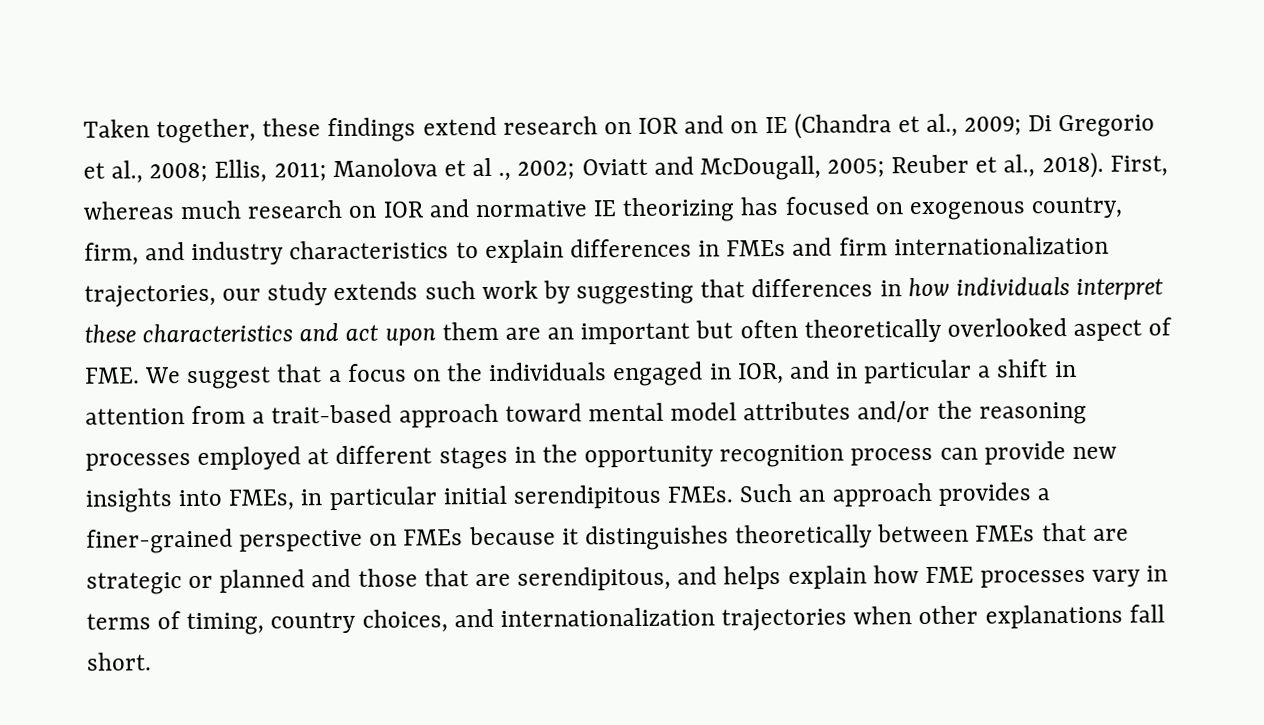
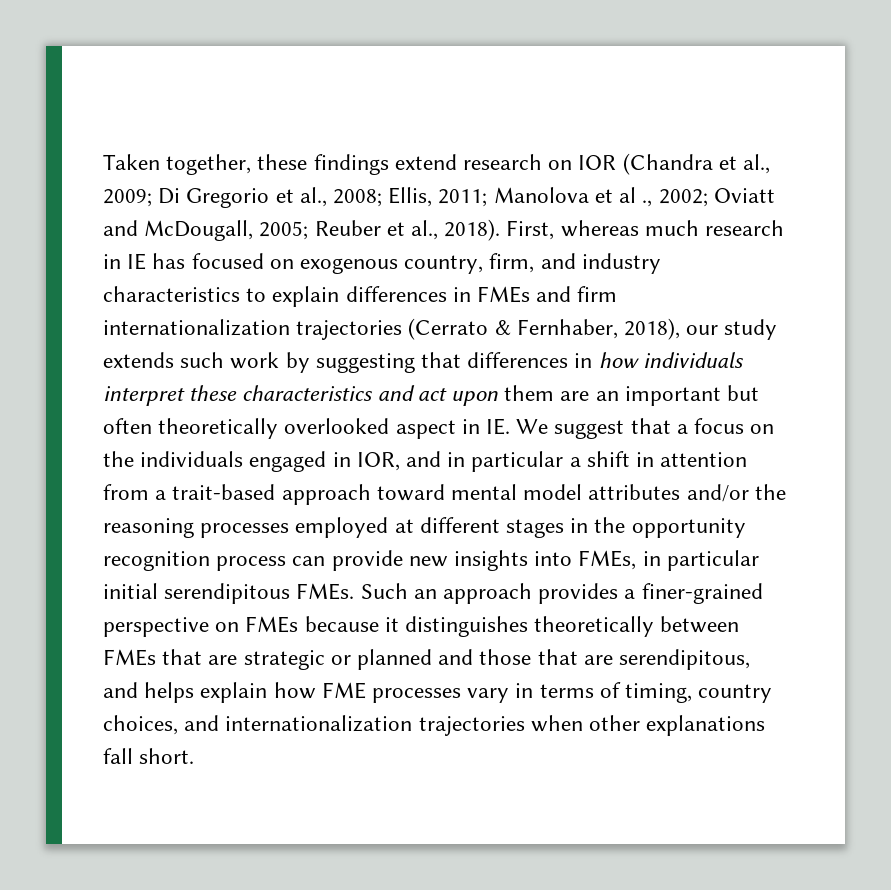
[684,115,788,134] and on IE -> (617, 162) none
[348,197,736,223] on IOR and normative IE theorizing -> [103,253,147,270] in IE
[84,284,216,308] trajectories, -> [296,318,681,340] trajectories (Cerrato & Fernhaber, 2018),
[1148,317,1173,336] [85,367,140,384] of FME. -> [461,418,511,435] in IE.

